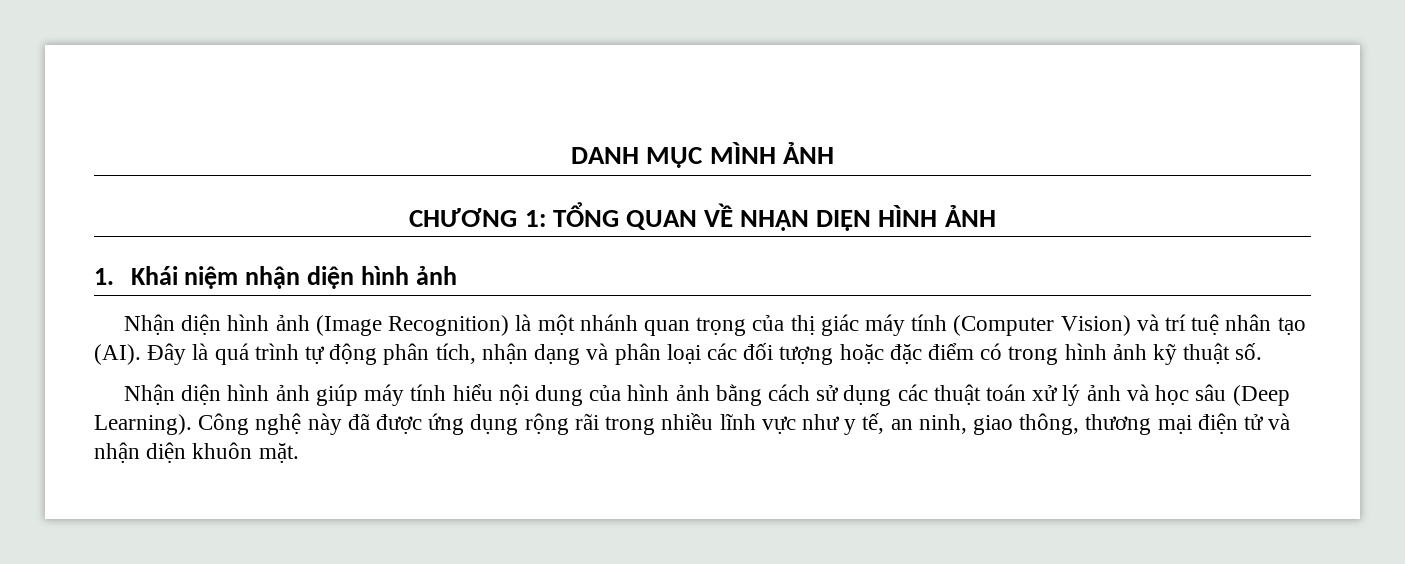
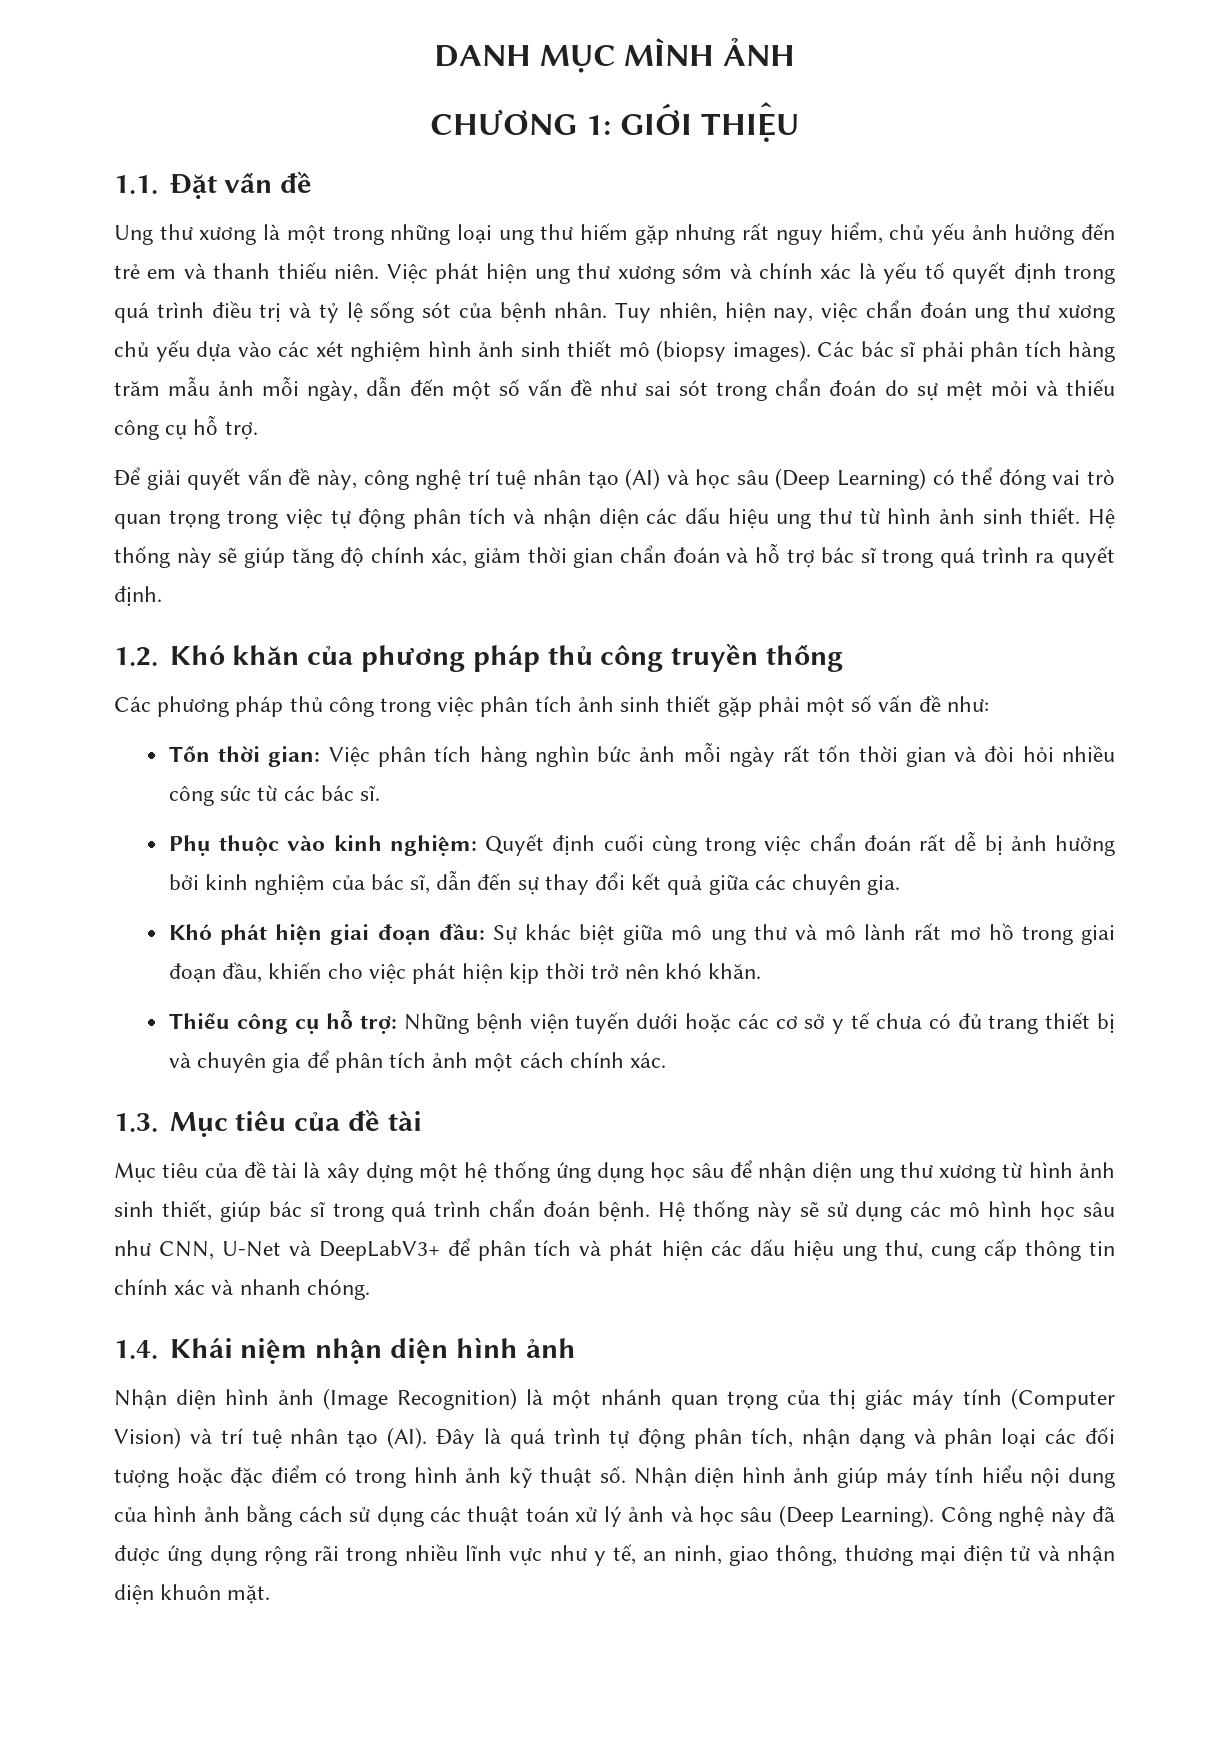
[552,202,996,231] [94,268,114,285] TỔNG QUAN VỀ NHẬN DIỆN HÌNH ẢNH // 1. -> [619,102,799,142] [114,171,313,200] [114,222,1116,245] [114,262,1116,284] [114,300,1116,323] [114,340,1115,362] [114,376,1116,401] [114,415,258,440] [114,467,1116,490] [114,507,1115,529] [114,543,1115,568] [114,586,162,606] [114,643,844,672] [114,695,989,717] [168,742,1115,767] [168,785,380,806] [168,831,1115,856] [168,870,901,895] [168,923,1116,945] [168,962,762,984] [168,1010,1116,1034] [168,1050,666,1073] [114,1109,422,1138] [114,1160,1115,1183] [114,1199,1116,1222] [114,1238,1116,1261] [114,1279,370,1300] [114,1340,158,1359] GIỚI THIỆU // 1.1. Đặt vấn đề // Ung thư xương là một trong những loại ung thư hiếm gặp nhưng rất nguy hiểm, chủ yếu ảnh hưởng đến trẻ em và thanh thiếu niên. Việc phát hiện ung thư xương sớm và chính xác là yếu tố quyết định trong quá trình điều trị và tỷ lệ sống sót của bệnh nhân. Tuy nhiên, hiện nay, việc chẩn đoán ung thư xương chủ yếu dựa vào các xét nghiệm hình ảnh sinh thiết mô (biopsy images). Các bác sĩ phải phân tích hàng trăm mẫu ảnh mỗi ngày, dẫn đến một số vấn đề như sai sót trong chẩn đoán do sự mệt mỏi và thiếu công cụ hỗ trợ. // Để giải quyết vấn đề này, công nghệ trí tuệ nhân tạo (AI) và học sâu (Deep Learning) có thể đóng vai trò quan trọng trong việc tự động phân tích và nhận diện các dấu hiệu ung thư từ hình ảnh sinh thiết. Hệ thống này sẽ giúp tăng độ chính xác, giảm thời gian chẩn đoán và hỗ trợ bác sĩ trong quá trình ra quyết định. // 1.2. Khó khăn của phương pháp thủ công truyền thống // Các phương pháp thủ công trong việc phân tích ảnh sinh thiết gặp phải một số vấn đề như: // Tốn thời gian: Việc phân tích hàng nghìn bức ảnh mỗi ngày rất tốn thời gian và đòi hỏi nhiều công sức từ các bác sĩ. // Phụ thuộc vào kinh nghiệm: Quyết định cuối cùng trong việc chẩn đoán rất dễ bị ảnh hưởng bởi kinh nghiệm của bác sĩ, dẫn đến sự thay đổi kết quả giữa các chuyên gia. // Khó phát hiện giai đoạn đầu: Sự khác biệt giữa mô ung thư và mô lành rất mơ hồ trong giai đoạn đầu, khiến cho việc phát hiện kịp thời trở nên khó khăn. // Thiếu công cụ hỗ trợ: Những bệnh viện tuyến dưới hoặc các cơ sở y tế chưa có đủ trang thiết bị và chuyên gia để phân tích ảnh một cách chính xác. // 1.3. Mục tiêu của đề tài // Mục tiêu của đề tài là xây dựng một hệ thống ứng dụng học sâu để nhận diện ung thư xương từ hình ảnh sinh thiết, giúp bác sĩ trong quá trình chẩn đoán bệnh. Hệ thống này sẽ sử dụng các mô hình học sâu như CNN, U-Net và DeepLabV3+ để phân tích và phát hiện các dấu hiệu ung thư, cung cấp thông tin chính xác và nhanh chóng. // 1.4.
(1263, 351) // -> (627, 1474) none

